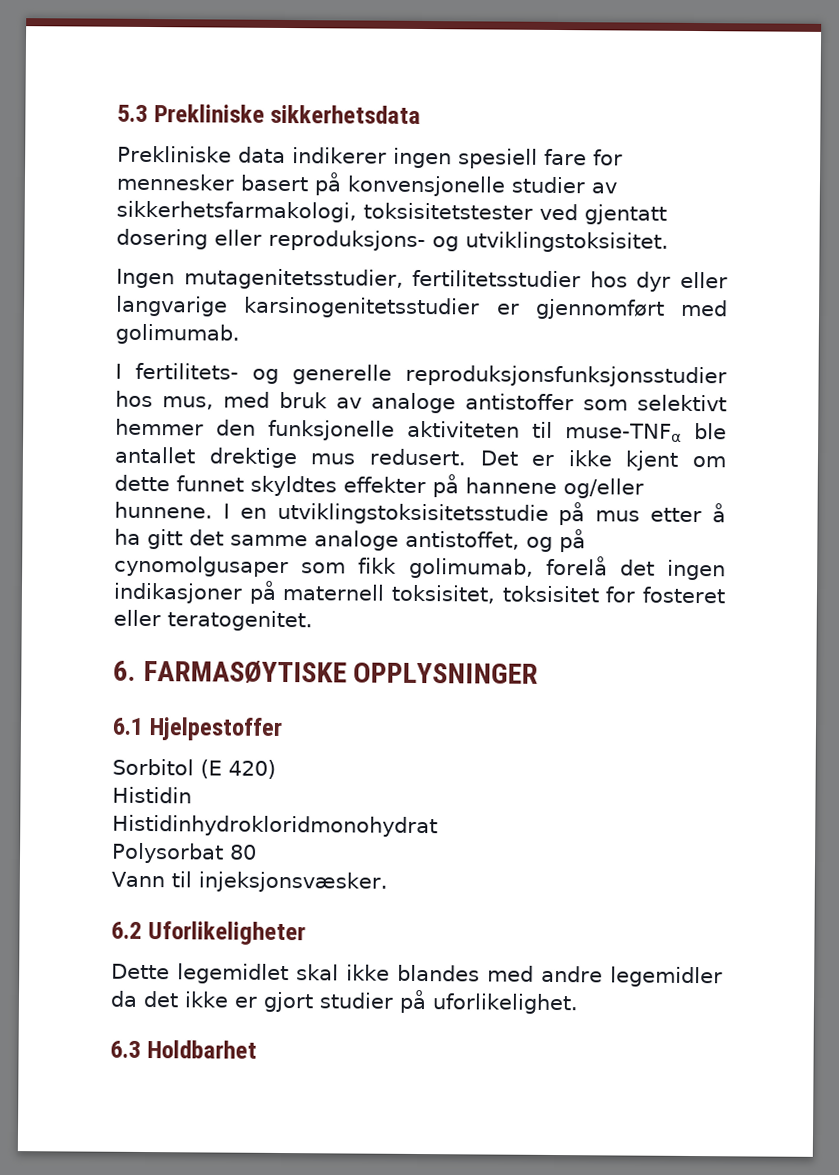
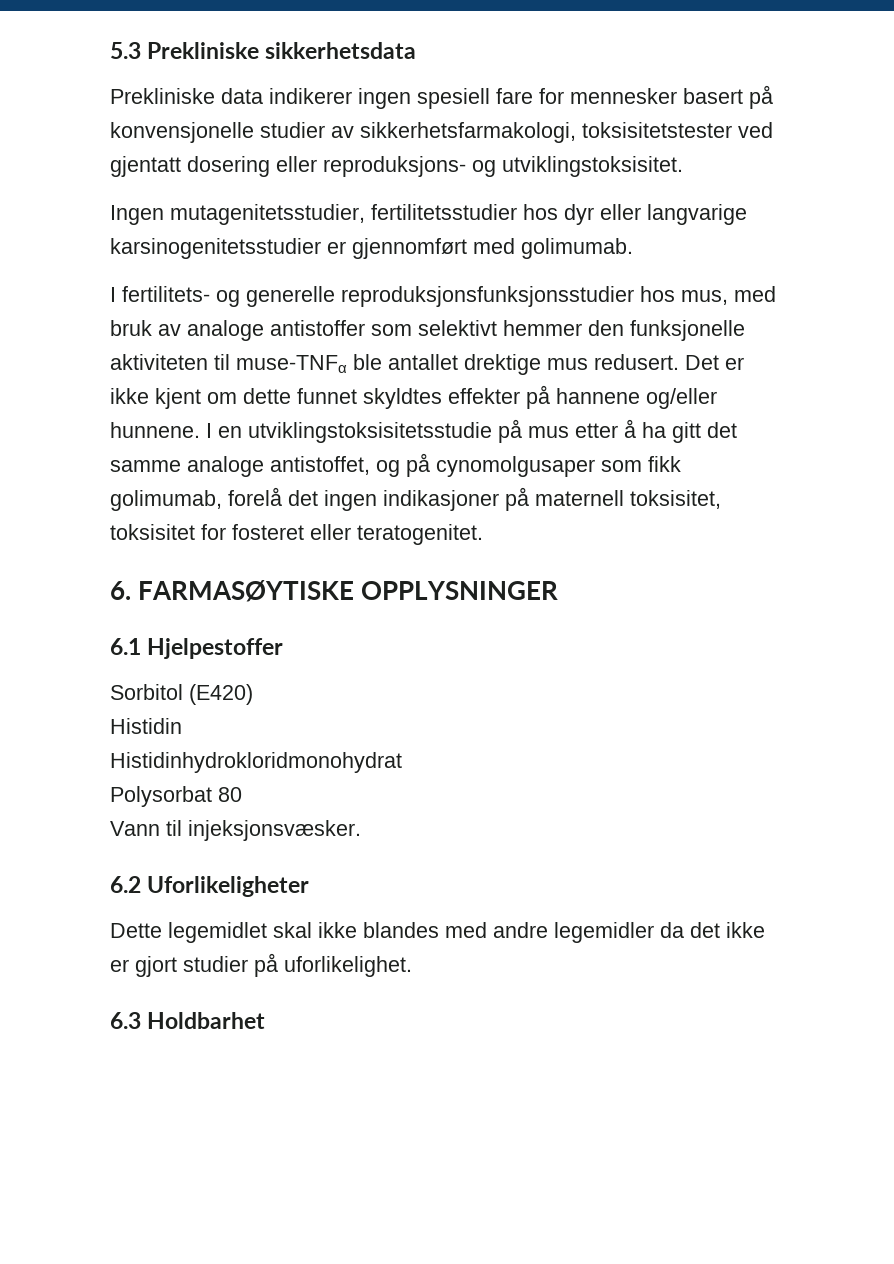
[200,759,276,779] (E 420) -> [189,684,253,705] (E420)

